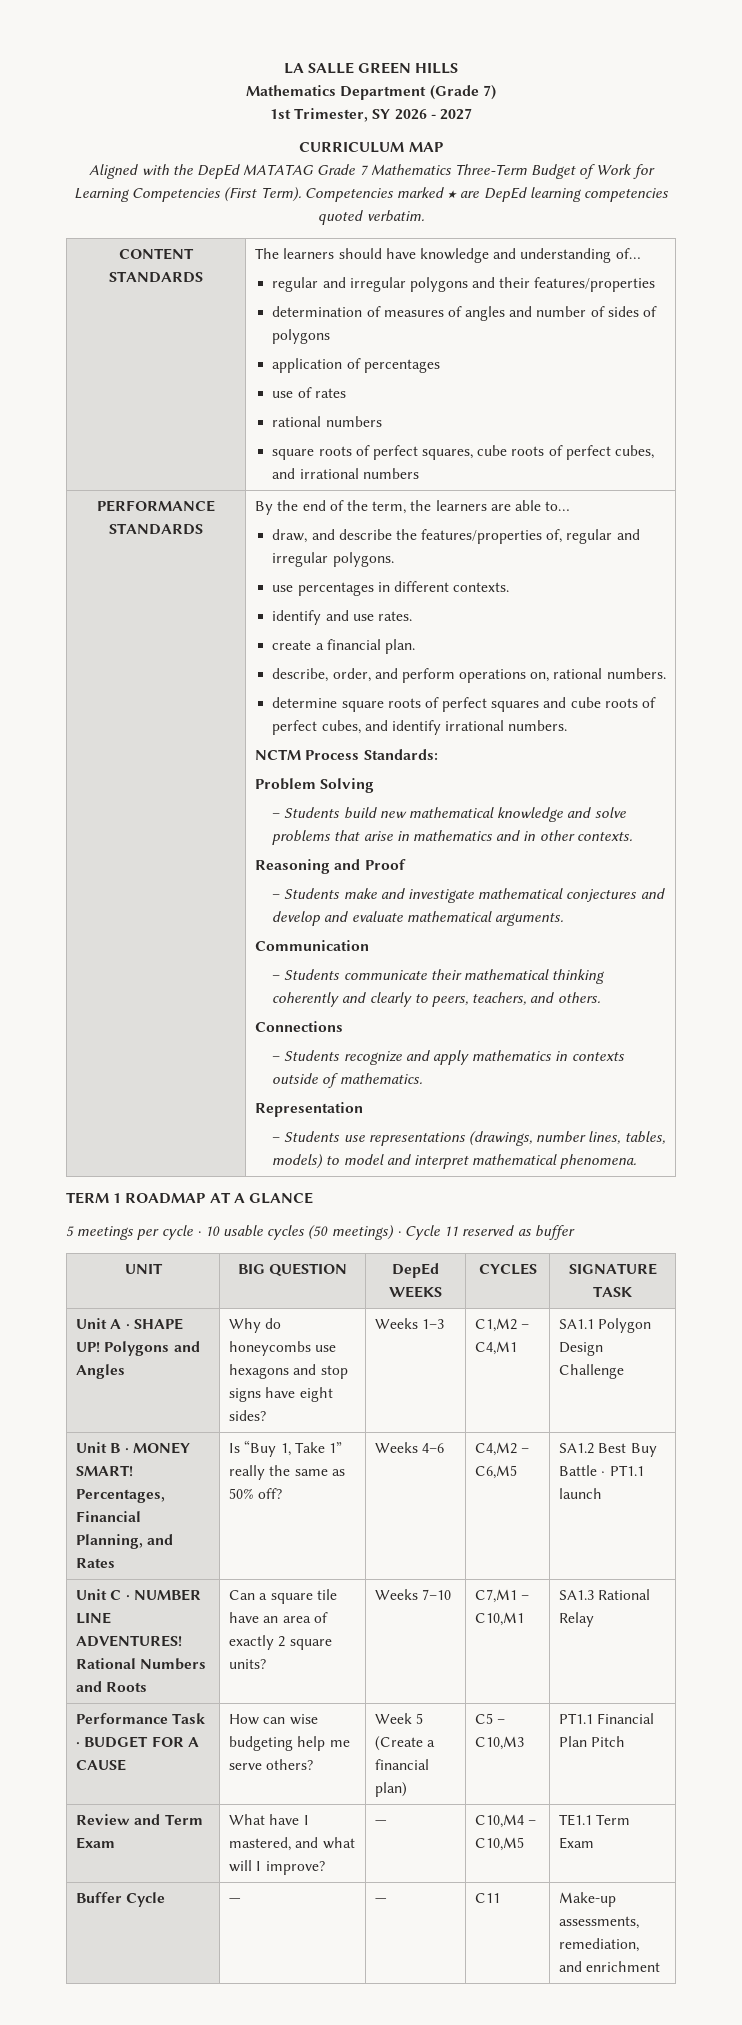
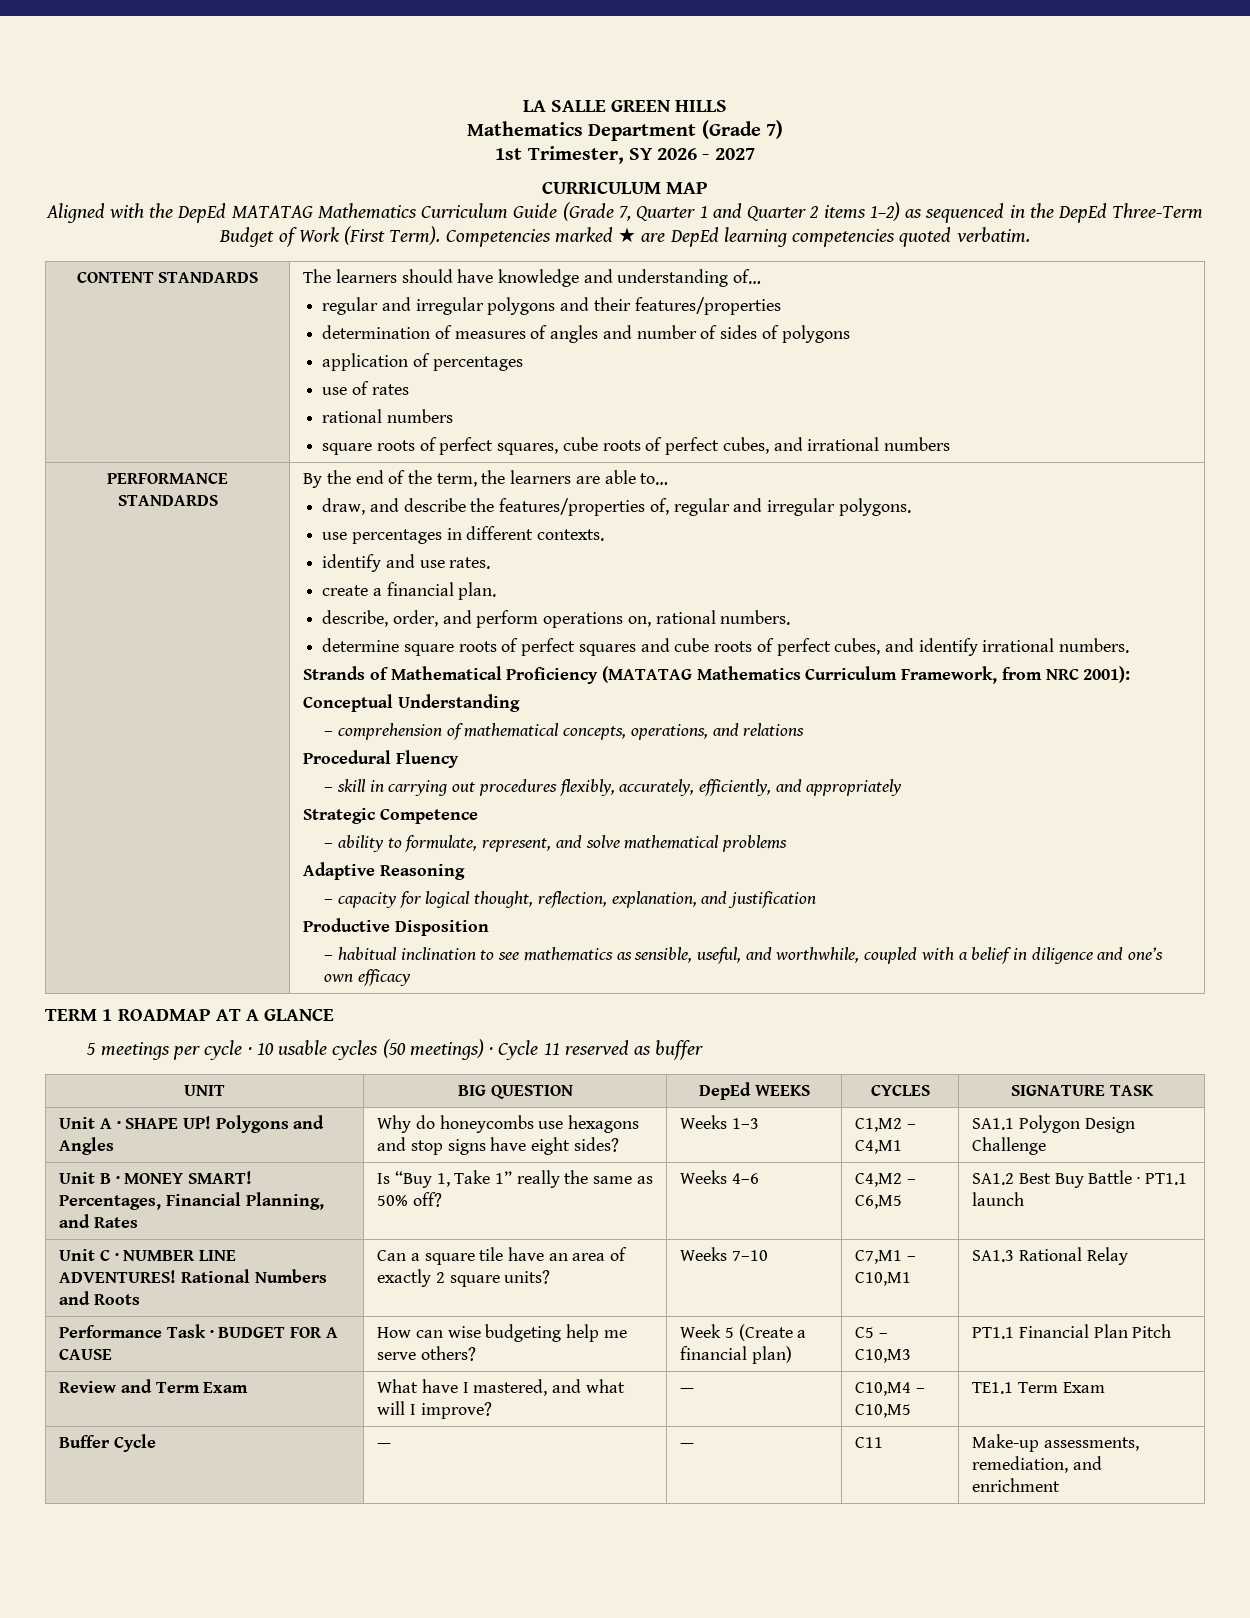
[317,164,452,175] Grade 7 Mathematics -> [317,202,1108,223] Mathematics Curriculum Guide (Grade 7, Quarter 1 and Quarter 2 items 1–2) as sequenced in the DepEd
[632,164,655,179] [74,188,222,202] for Learning Competencies -> (340, 234) none
[255,749,438,760] [255,778,375,793] [272,807,564,822] NCTM Process Standards: // Problem Solving // – Students build new mathematical knowledge -> [303,666,1131,684] [303,694,520,712] [324,723,805,740] [303,750,459,768] [324,779,903,796] [303,808,478,824] [324,835,552,852] Strands of Mathematical Proficiency (MATATAG Mathematics Curriculum Framework, from NRC 2001): // Conceptual Understanding // – comprehension of mathematical concepts, operations, and relations // Procedural Fluency // – skill in carrying out procedures flexibly, accurately, efficiently, and appropriately // Strategic Competence // – ability to formulate, represent,
(626, 812) none -> [624,835,720,849] mathematical
[334,830,632,841] that arise in mathematics and in other contexts. // -> [303,862,376,880] // Adaptive
[334,859,406,870] [272,888,665,903] [272,911,564,926] [255,940,370,951] [272,969,605,984] [272,992,600,1007] [255,1021,344,1032] [272,1050,625,1065] [272,1073,422,1088] [255,1102,364,1117] [272,1131,665,1146] [272,1154,637,1169] and Proof // – Students make and investigate mathematical conjectures and develop and evaluate mathematical arguments. // Communication // – Students communicate their mathematical thinking coherently and clearly to peers, teachers, and others. // Connections // – Students recognize and apply mathematics in contexts outside of mathematics. // Representation // – Students use representations (drawings, number lines, tables, models) to model and interpret mathematical phenomena. -> [324,891,816,908] [303,918,489,936] [324,947,1164,964] [324,969,411,986] // – capacity for logical thought, reflection, explanation, and justification // Productive Disposition // – habitual inclination to see mathematics as sensible, useful, and worthwhile, coupled with a belief in diligence and one’s own efficacy

